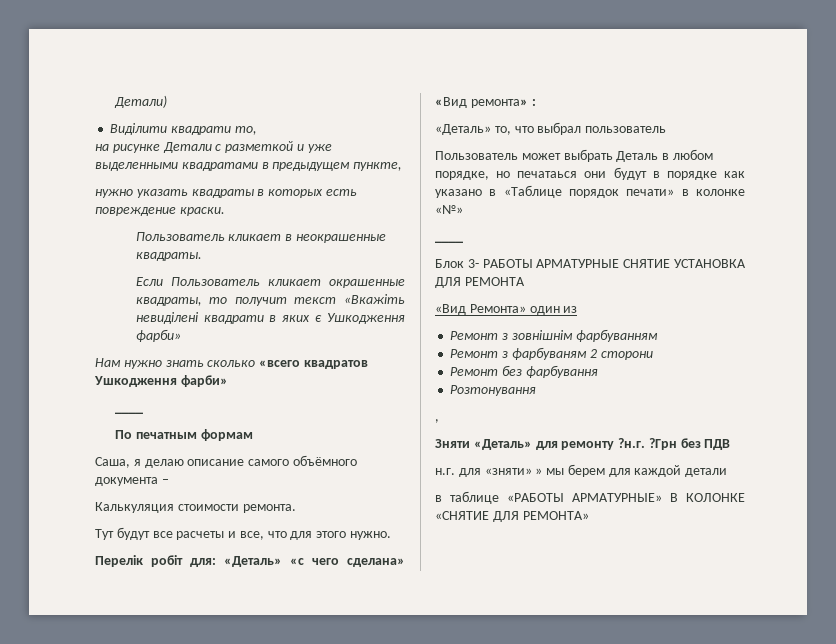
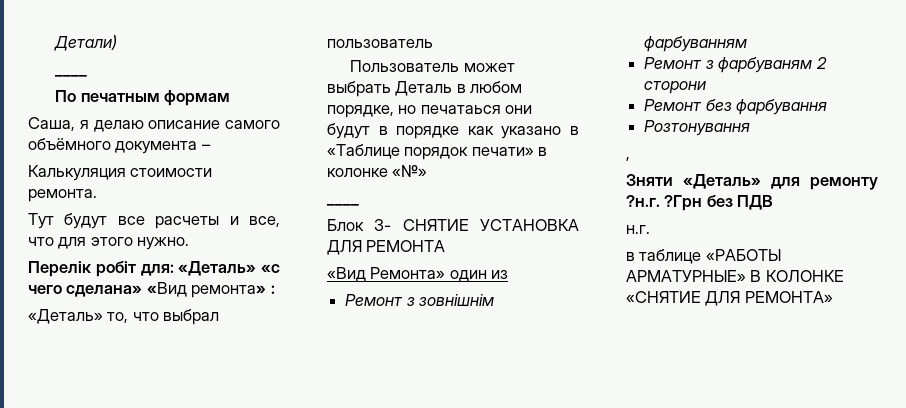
[110,123,257,135] [95,141,332,153] [95,162,403,171] [95,189,357,198] [95,207,225,216] [135,232,387,243] [135,252,202,261] [135,277,405,288] [135,294,405,306] [135,312,406,324] [135,329,181,342] [95,358,368,369] [94,375,228,387] // Виділити квадрати то, // на рисунке Детали с разметкой и уже выделенными квадратами в предыдущем пункте, // нужно указать квадраты в которых есть повреждение краски. // Пользователь кликает в неокрашенные квадраты. // Если Пользователь кликает окрашенные квадраты, то получит текст «Вкажіть невиділені квадрати в яких є Ушкодження фарби» // Нам нужно знать сколько «всего квадратов Ушкодження фарби» -> (118, 43) none
[482,259,620,268] РАБОТЫ АРМАТУРНЫЕ -> (392, 225) none
[458,464,728,477] для «зняти» » мы берем для каждой детали -> (650, 229) none

